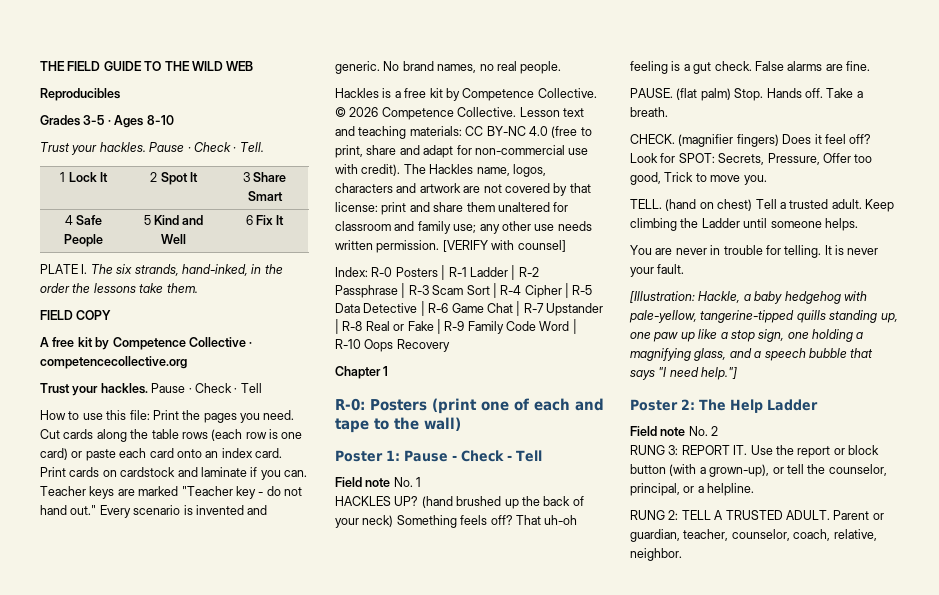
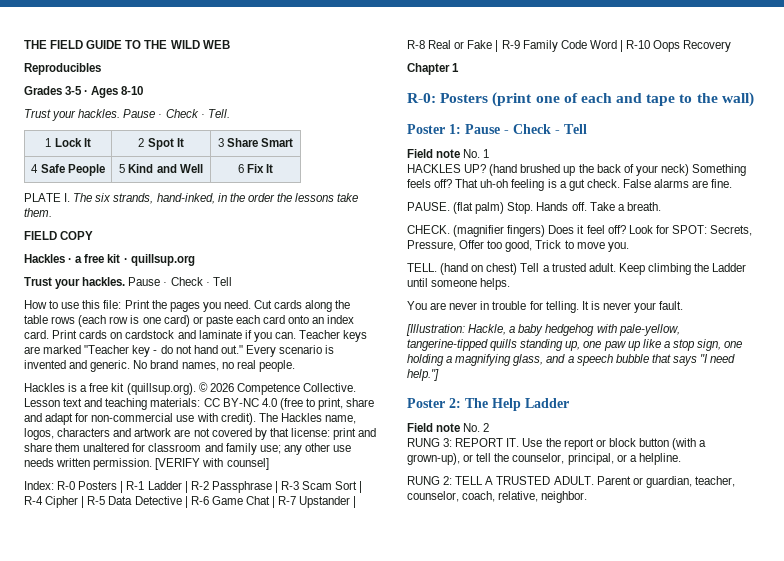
[40,337,253,350] [40,356,187,369] A free kit by Competence Collective · competencecollective.org -> [24,254,195,266] Hackles · a free kit · quillsup.org
[445,88,597,101] by Competence Collective. -> [126,383,196,395] (quillsup.org).

